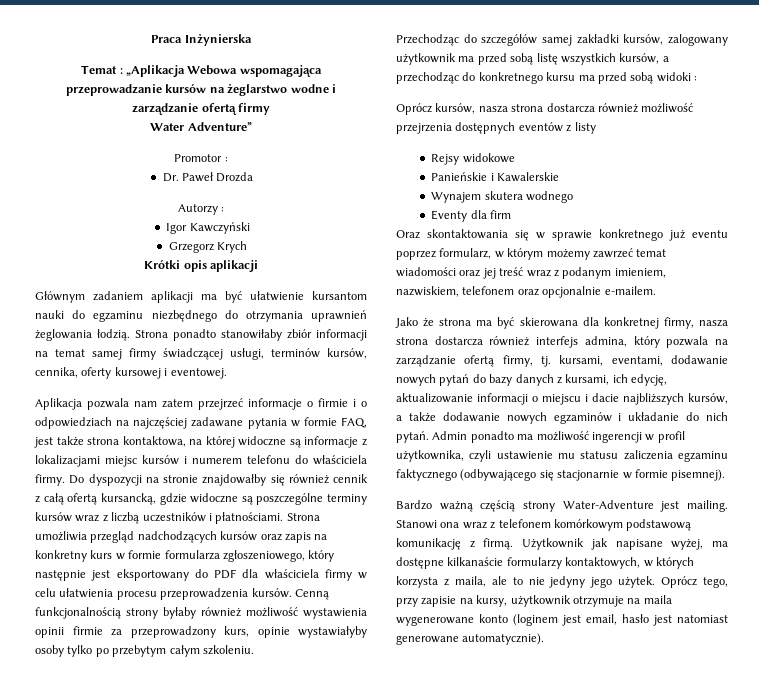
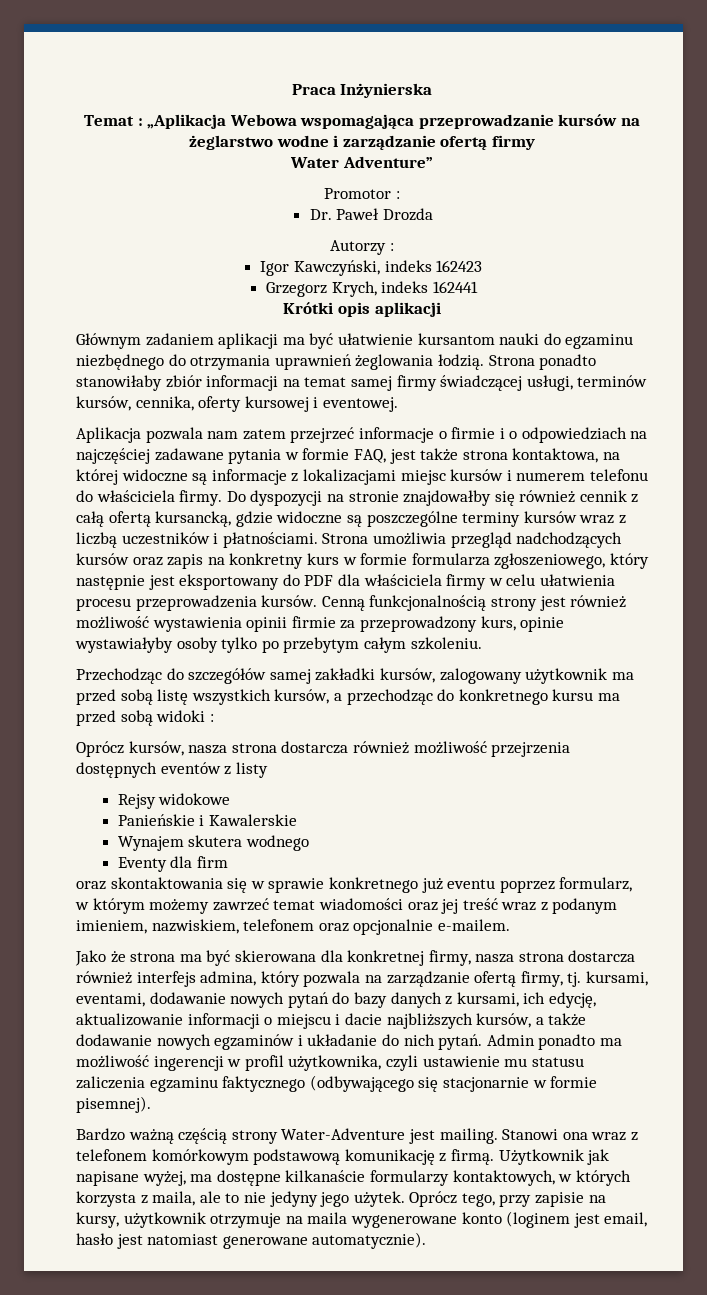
[189,222,250,234] [168,241,248,253] Kawczyński // Grzegorz Krych -> [294,260,483,276] [265,281,478,297] Kawczyński, indeks 162423 // Grzegorz Krych, indeks 162441
[163,607,196,619] byłaby -> [539,596,566,611] jest
[396,230,420,239] Oraz -> [76,881,106,890] oraz

